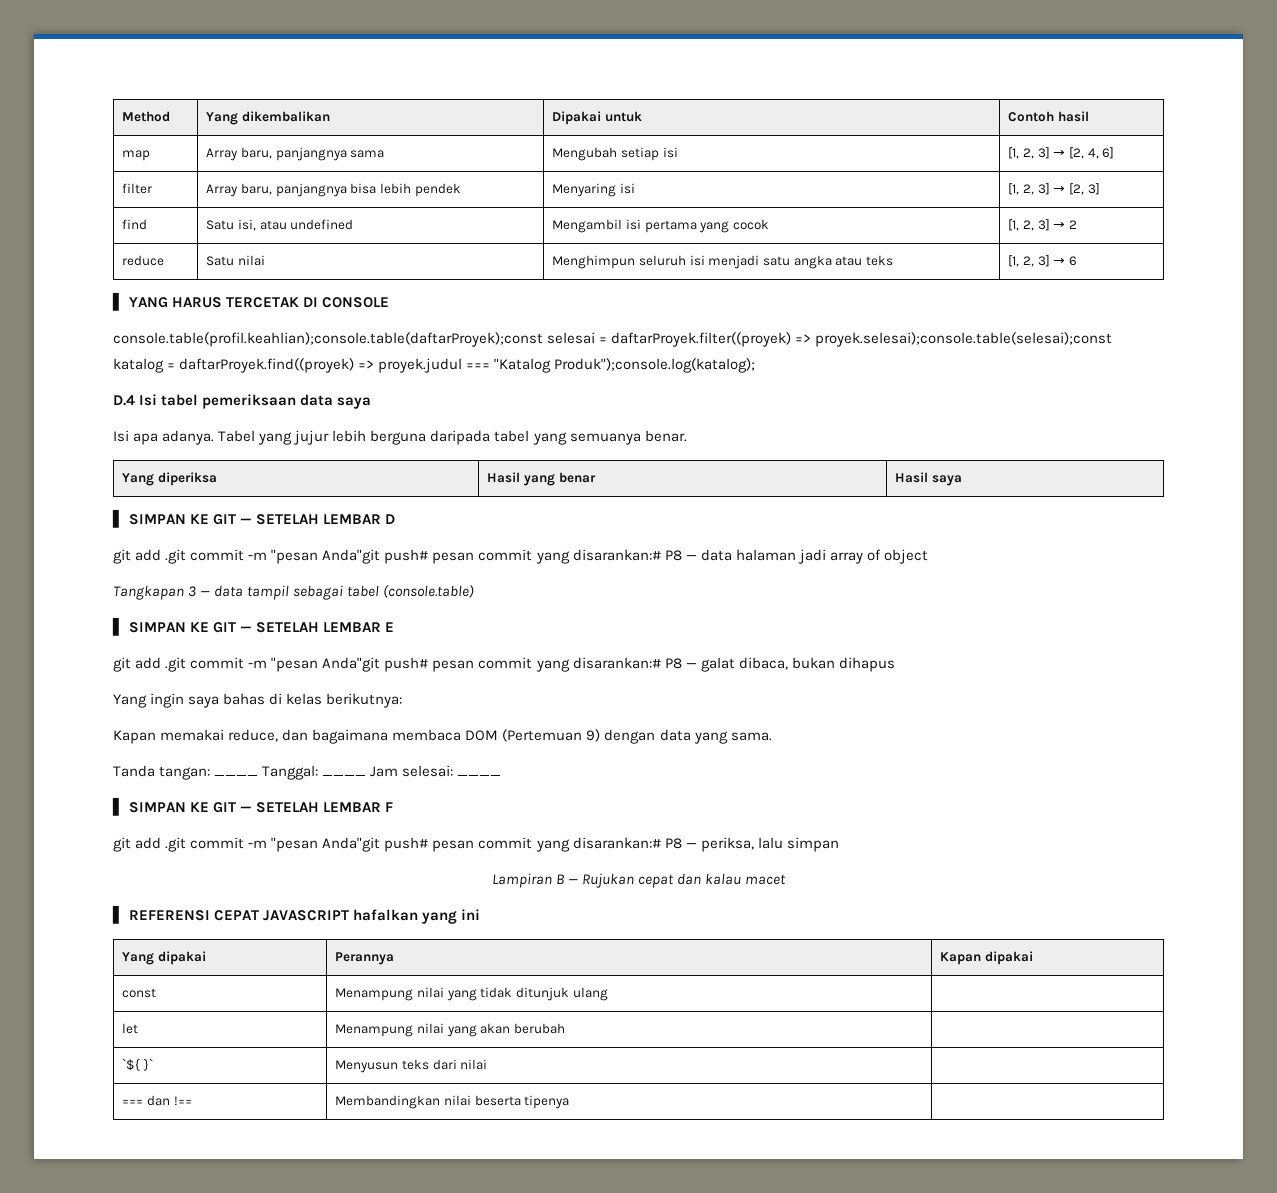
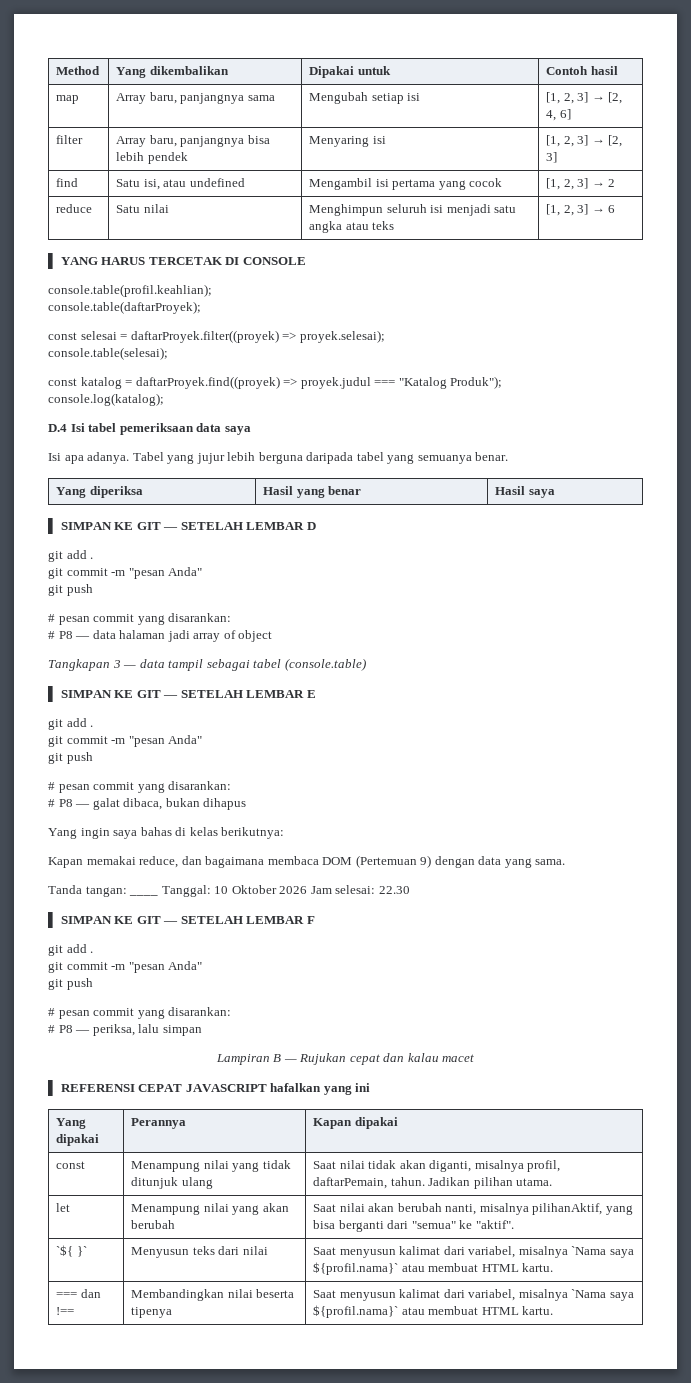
[113,332,543,347] console.table(profil.keahlian);console.table(daftarProyek);const -> [48,284,212,297] [48,301,201,314] [48,332,77,340] console.table(profil.keahlian); // console.table(daftarProyek); // const
[815,332,1113,347] proyek.selesai);console.table(selesai);const -> [299,330,385,343] [48,347,168,360] [48,378,77,386] proyek.selesai); // console.table(selesai); // const
[554,358,756,373] Produk");console.log(katalog); -> [450,376,503,389] [48,393,164,406] Produk"); // console.log(katalog);
[165,549,661,564] .git commit -m "pesan Anda"git push# pesan commit yang disarankan:# -> [90,557,94,559] [48,567,203,579] [48,584,93,596] [48,613,232,625] [48,631,55,639] . // git commit -m "pesan Anda" // git push // # pesan commit yang disarankan: // #
[165,657,661,672] .git commit -m "pesan Anda"git push# pesan commit yang disarankan:# -> [90,725,94,727] [48,735,203,747] [48,752,93,764] [48,781,232,793] [48,799,55,807] . // git commit -m "pesan Anda" // git push // # pesan commit yang disarankan: // #
[322,774,367,776] ____ -> [214,885,308,894] 10 Oktober 2026
[457,774,502,776] ____ -> [378,886,410,894] 22.30
[165,837,661,852] .git commit -m "pesan Anda"git push# pesan commit yang disarankan:# -> [90,951,94,953] [48,961,203,973] [48,978,93,990] [48,1007,232,1019] [48,1025,55,1033] . // git commit -m "pesan Anda" // git push // # pesan commit yang disarankan: // #
(608, 994) none -> [313,1160,561,1172] [313,1177,553,1189] Saat nilai tidak akan diganti, misalnya profil, daftarPemain, tahun. Jadikan pilihan utama.
(566, 1028) none -> [313,1203,633,1215] [313,1220,514,1232] Saat nilai akan berubah nanti, misalnya pilihanAktif, yang bisa berganti dari "semua" ke "aktif".
(488, 1064) none -> [313,1246,634,1258] [313,1262,554,1275] Saat menyusun kalimat dari variabel, misalnya `Nama saya ${profil.nama}` atau membuat HTML kartu.
(570, 1102) none -> [313,1289,634,1301] [313,1305,554,1318] Saat menyusun kalimat dari variabel, misalnya `Nama saya ${profil.nama}` atau membuat HTML kartu.

